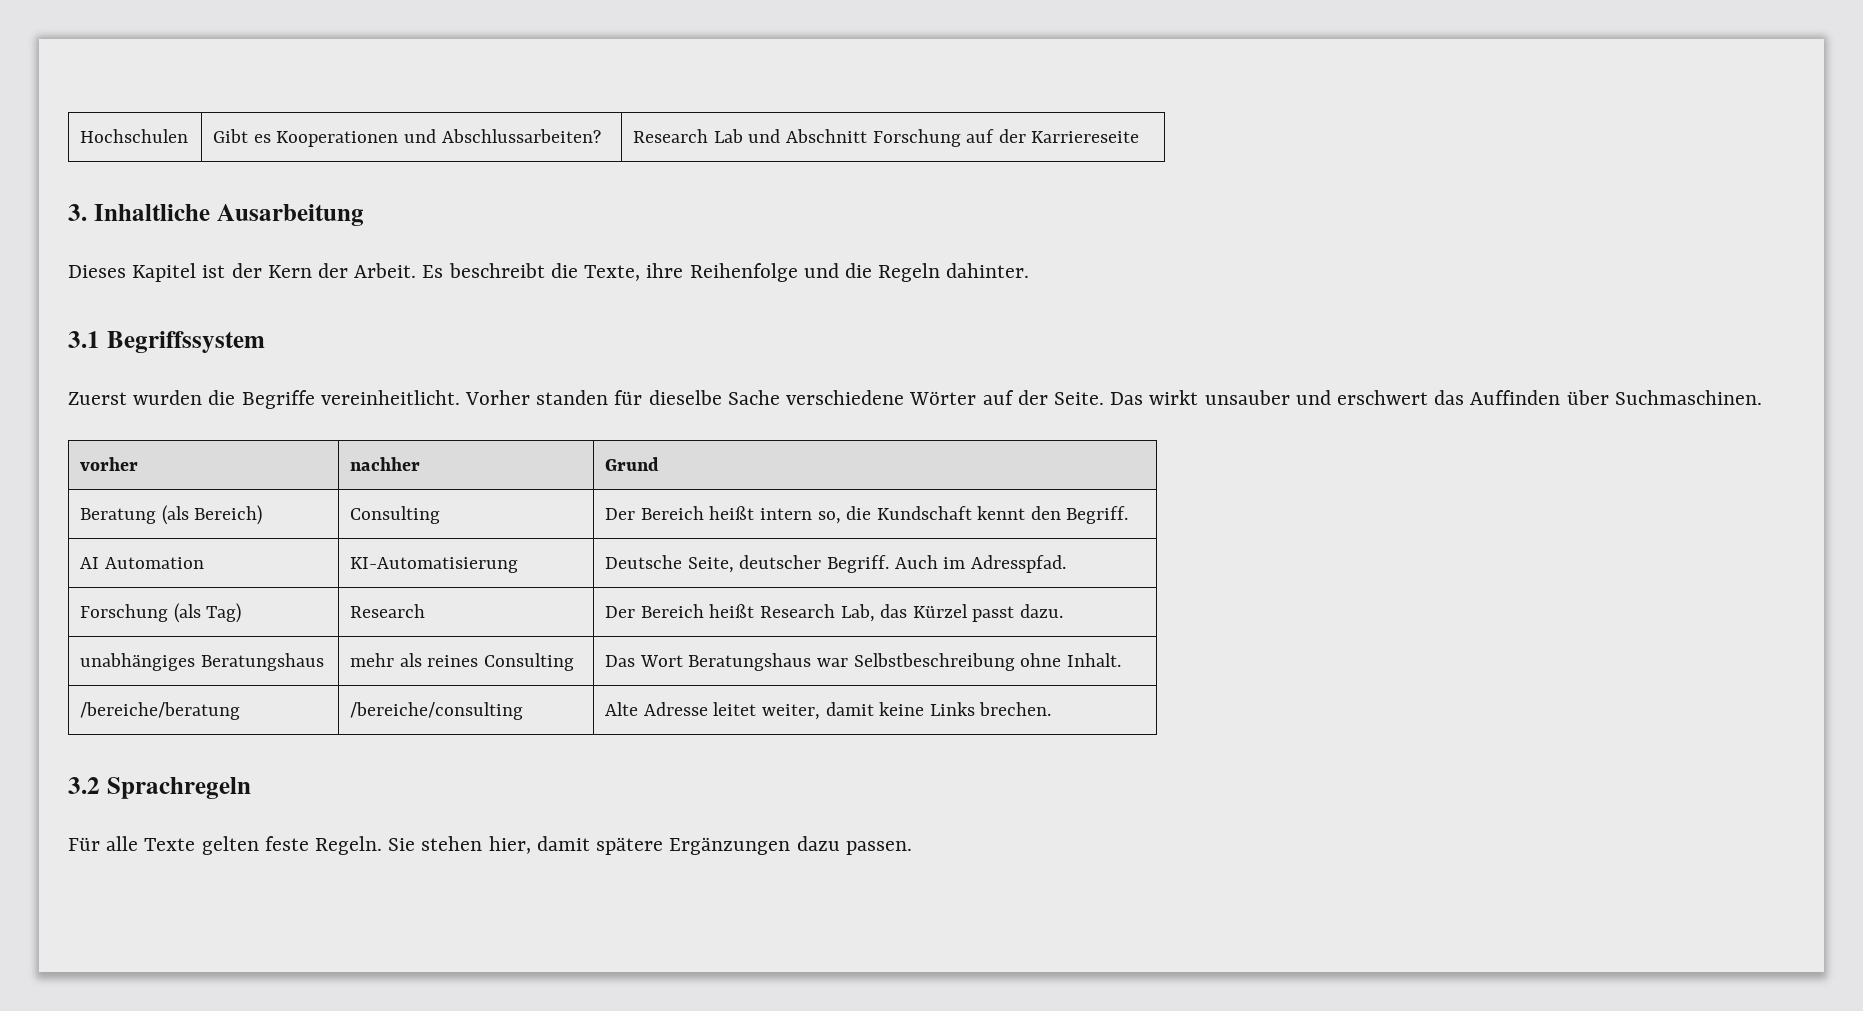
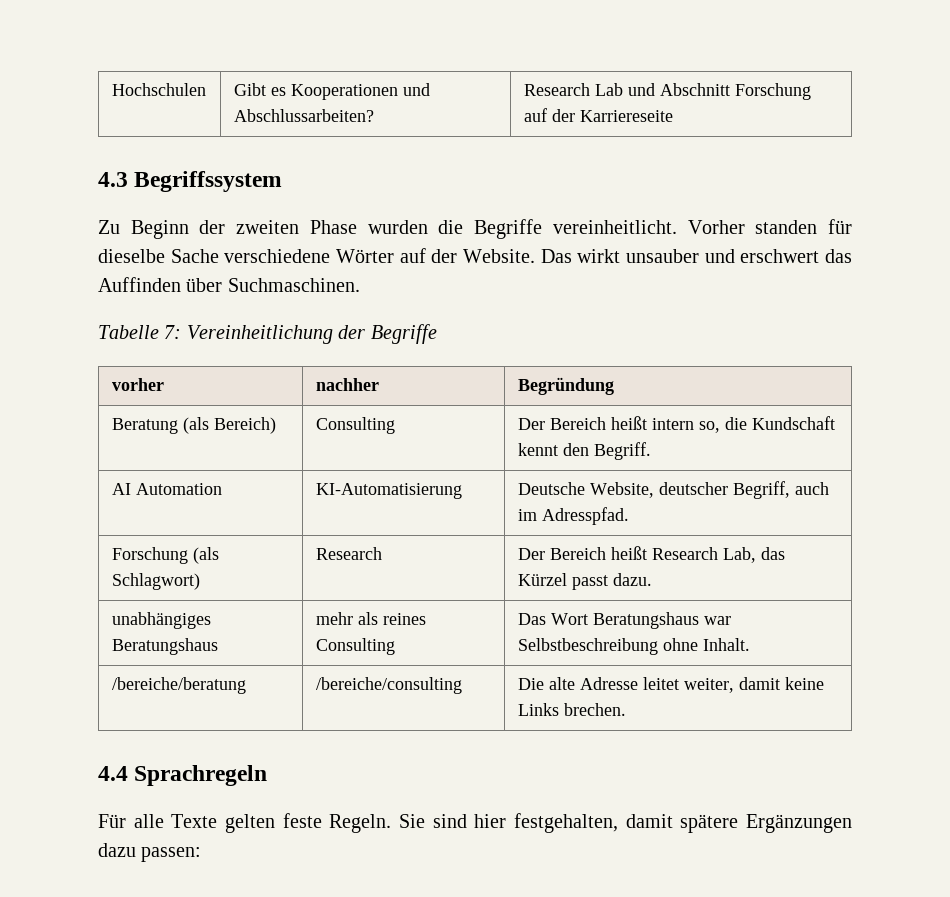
[68,204,364,226] [68,263,1030,282] [68,331,265,353] [68,392,127,405] 3. Inhaltliche Ausarbeitung // Dieses Kapitel ist der Kern der Arbeit. Es beschreibt die Texte, ihre Reihenfolge und die Regeln dahinter. // 3.1 Begriffssystem // Zuerst -> [98,171,283,192] [98,220,357,239] 4.3 Begriffssystem // Zu Beginn der zweiten Phase
[1053,392,1104,405] Seite. -> [463,249,535,263] Website.
(1762, 397) none -> [98,324,437,344] // Tabelle 7: Vereinheitlichung der Begriffe
[605,457,660,471] Grund -> [517,377,614,395] Begründung
[687,555,938,573] Seite, deutscher Begriff. Auch -> [589,481,829,499] Website, deutscher Begriff, auch
[206,603,242,623] Tag) -> [111,573,200,590] Schlagwort)
[605,702,639,716] Alte -> [517,677,575,690] Die alte
[68,777,100,794] 3.2 -> [98,766,128,781] 4.4
[421,836,531,854] stehen hier, -> [432,813,619,833] sind hier festgehalten,
[845,841,912,855] passen. -> [141,847,202,862] passen:

